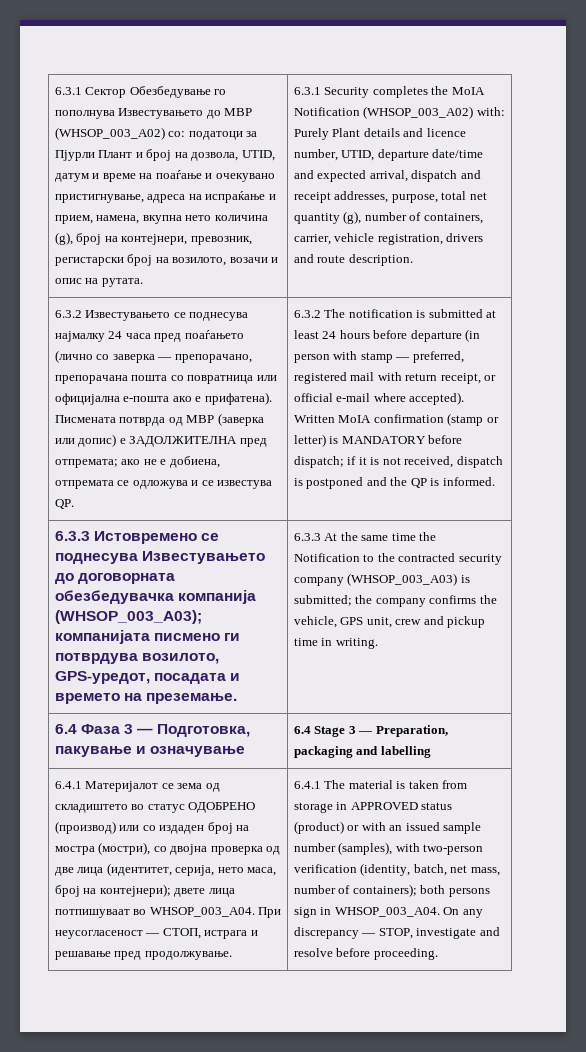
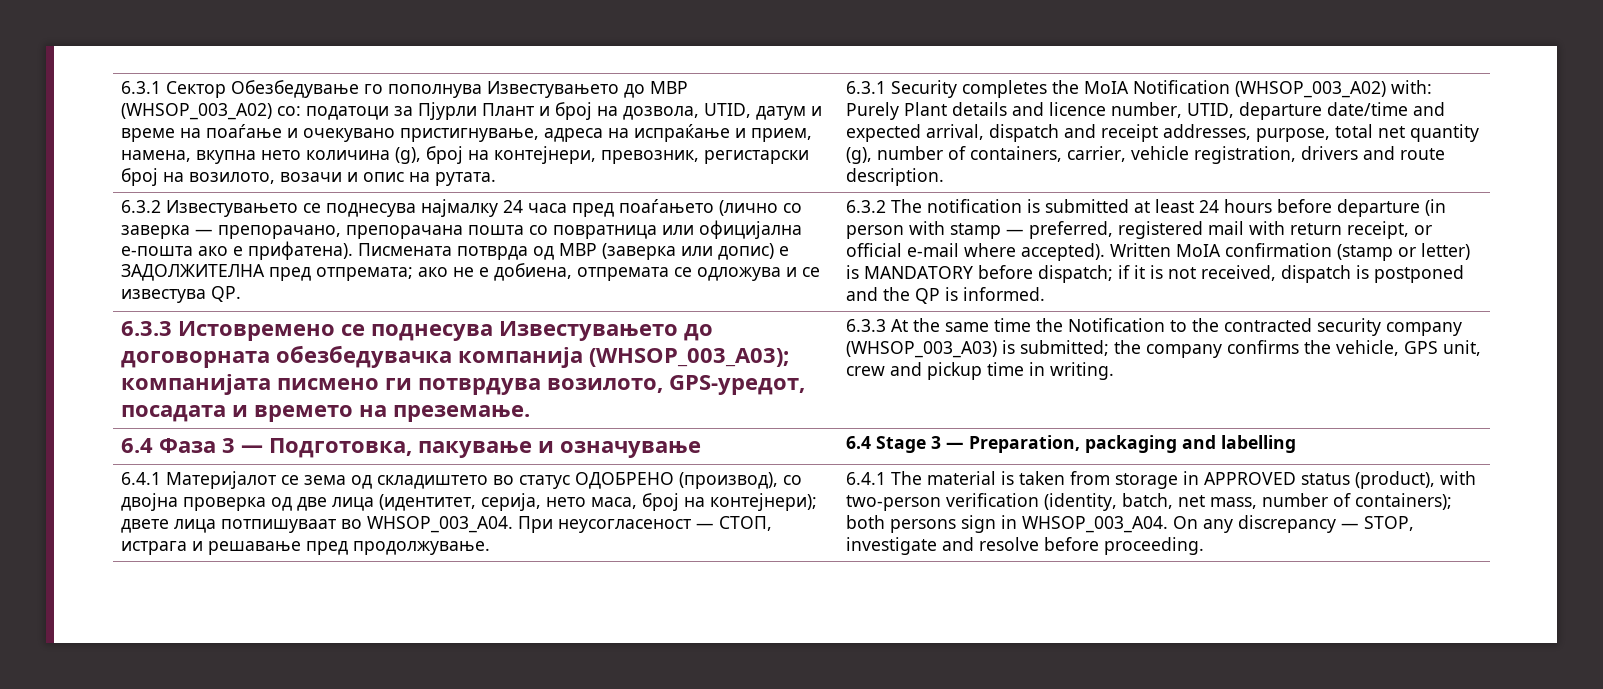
[54,821,250,834] [54,842,151,855] (производ) или со издаден број на мостра (мостри), -> [679,472,779,489] (производ),
[293,821,482,834] [293,842,393,855] (product) or with an issued sample number (samples), -> [1355,471,1436,489] (product),

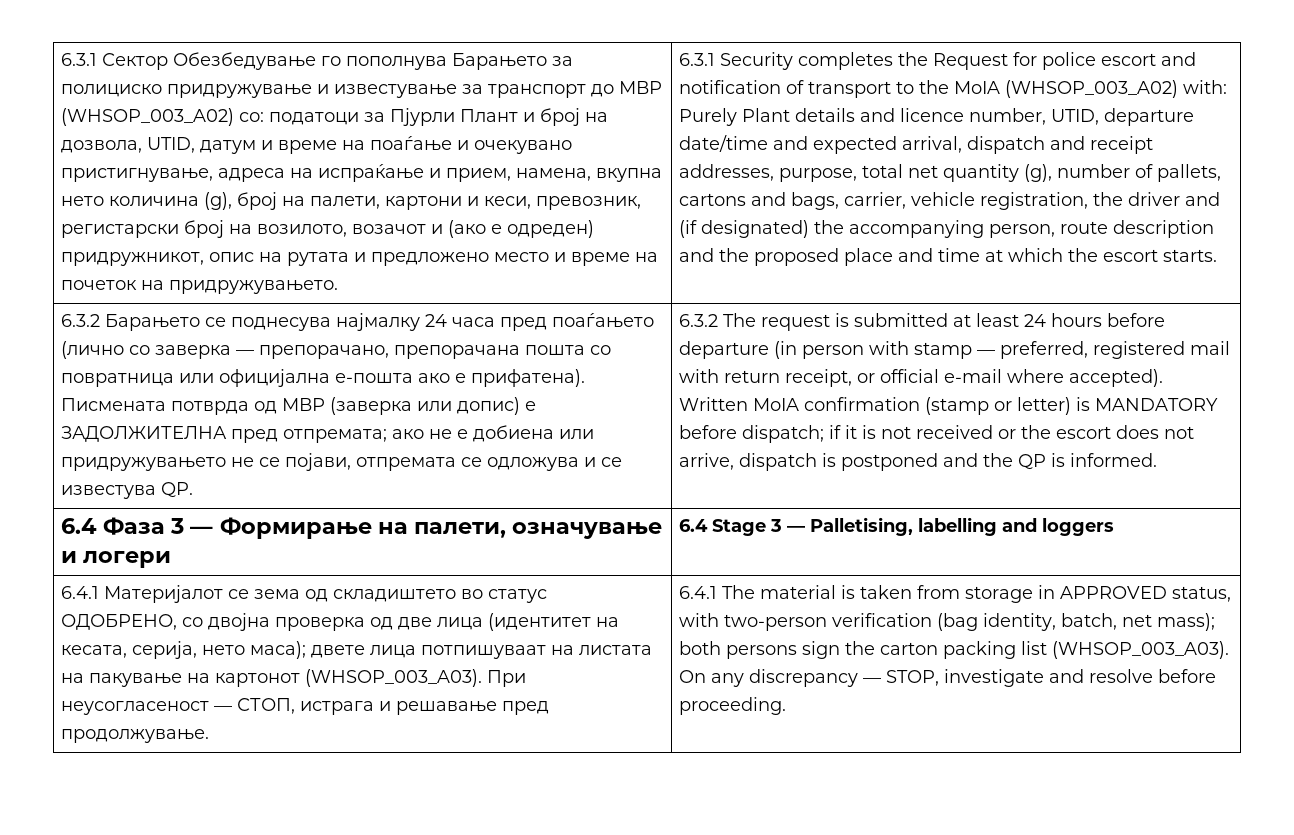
[487,81,620,98] Известувањето -> [452,53,574,70] [61,84,587,98] Барањето за полициско придружување и известување за транспорт
[494,146,597,164] контејнери, -> [310,196,532,210] палети, картони и кеси,
[280,172,497,186] [846,80,1231,98] возачи и опис на рутата. | 6.3.1 Security completes the MoIA Notification -> [352,220,595,238] [61,252,659,266] [61,280,339,294] [679,52,1197,70] [679,80,1001,98] возачот и (ако е одреден) придружникот, опис на рутата и предложено место и време на почеток на придружувањето. | 6.3.1 Security completes the Request for police escort and notification of transport to the MoIA
[970,146,1446,164] [846,168,945,186] [121,200,299,217] containers, carrier, vehicle registration, drivers and route description. // 6.3.2 Известувањето -> [1157,164,1222,182] [679,192,1221,210] [679,220,1215,238] [679,248,1218,266] [61,314,201,331] pallets, cartons and bags, carrier, vehicle registration, the driver and (if designated) the accompanying person, route description and the proposed place and time at which the escort starts. // 6.3.2 Барањето
[494,263,573,281] добиена, -> [473,425,595,442] [61,453,352,471] добиена или придружувањето не се појави,
[927,199,1023,213] notification -> [761,314,831,331] request
[1201,265,1277,281] received, -> [916,425,1195,439] [679,453,735,470] received or the escort does not arrive,
[121,321,714,341] [121,345,790,368] [121,374,806,395] [121,405,531,422] [846,318,1463,336] [846,340,1482,358] [846,362,1115,380] [121,438,702,458] 6.3.3 Истовремено се поднесува Известувањето до договорната обезбедувачка компанија (WHSOP_003_A03); компанијата писмено ги потврдува возилото, GPS-уредот, посадата и времето на преземање. | 6.3.3 At the same time the Notification to the contracted security company (WHSOP_003_A03) is submitted; the company confirms the vehicle, GPS unit, crew and pickup time in writing. // 6.4 Фаза 3 — Подготовка, пакување и означување -> [61,517,662,539] [61,551,172,568] 6.4 Фаза 3 — Формирање на палети, означување и логери
[969,435,1297,453] Preparation, packaging and labelling -> [810,517,1115,536] Palletising, labelling and loggers
[575,472,779,489] ОДОБРЕНО (производ), -> [61,614,178,630] ОДОБРЕНО,
[379,493,818,511] [121,516,514,533] (идентитет, серија, нето маса, број на контејнери); двете лица потпишуваат во WHSOP_003_A04. -> [488,613,620,631] [61,641,653,659] [61,669,483,687] (идентитет на кесата, серија, нето маса); двете лица потпишуваат на листата на пакување на картонот (WHSOP_003_A03).
[1301,471,1436,489] status (product), -> [1172,586,1232,602] status,
[1044,493,1453,511] [846,515,1169,533] (identity, batch, net mass, number of containers); both persons sign in WHSOP_003_A04. -> [937,613,1216,631] [679,641,1230,659] (bag identity, batch, net mass); both persons sign the carton packing list (WHSOP_003_A03).

